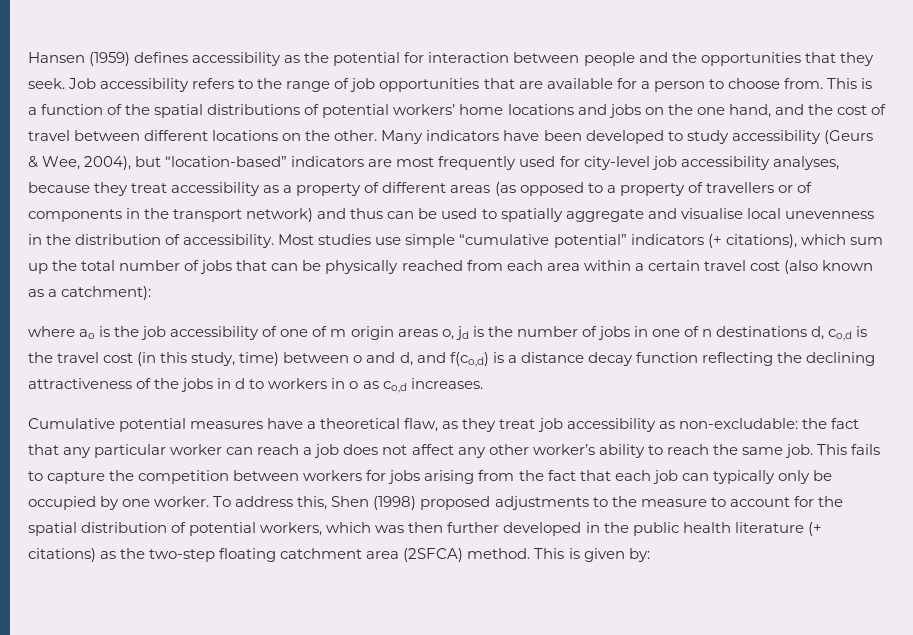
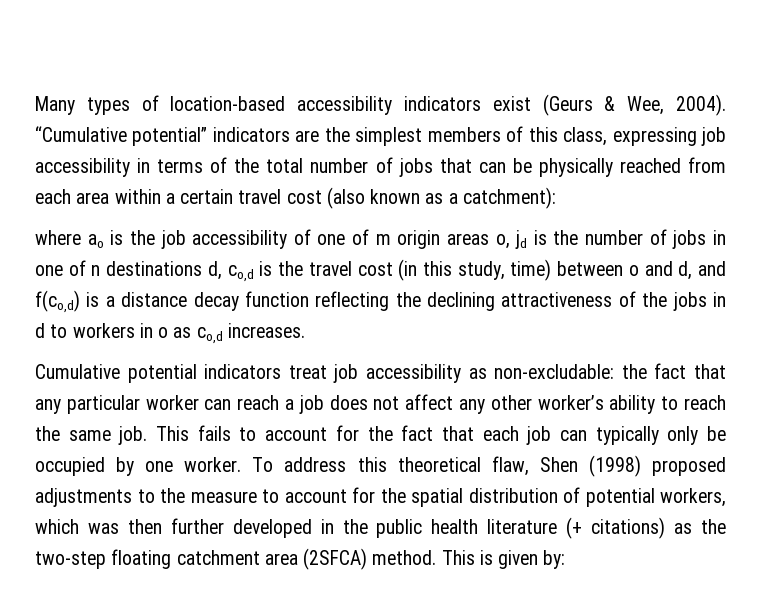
[28,52,874,66] [28,78,872,92] [28,104,886,118] [28,130,873,144] [28,156,839,170] [28,182,812,196] [28,208,874,222] [28,234,883,248] [28,263,48,274] Hansen (1959) defines accessibility as the potential for interaction between people and the opportunities that they seek. Job accessibility refers to the range of job opportunities that are available for a person to choose from. This is a function of the spatial distributions of potential workers’ home locations and jobs on the one hand, and the cost of travel between different locations on the other. Many indicators have been developed to study accessibility (Geurs & Wee, 2004), but “location-based” indicators are most frequently used for city-level job accessibility analyses, because they treat accessibility as a property of different areas (as opposed to a property of travellers or of components in the transport network) and thus can be used to spatially aggregate and visualise local unevenness in the distribution of accessibility. Most studies use simple “cumulative potential” indicators (+ citations), which sum up -> [35,94,726,116] [35,126,726,146] [35,157,228,177] Many types of location-based accessibility indicators exist (Geurs & Wee, 2004). “Cumulative potential” indicators are the simplest members of this class, expressing job accessibility in terms of
[190,418,497,432] measures have a theoretical flaw, as they -> [204,364,282,379] indicators
[47,470,515,484] capture the competition between workers for jobs arising from -> [265,425,359,441] account for
[297,496,328,510] this, -> [357,456,529,476] this theoretical flaw,

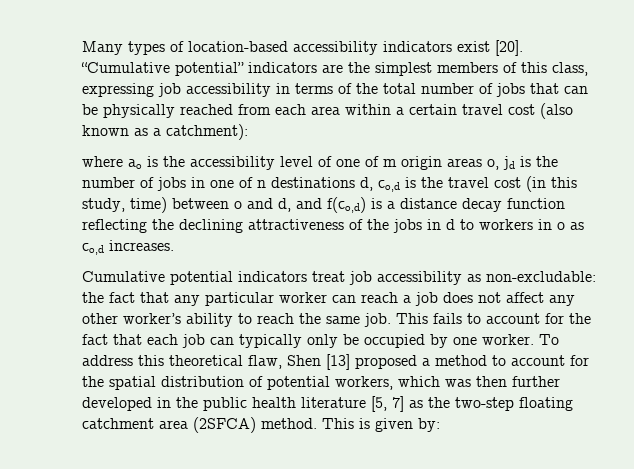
[542,94,726,116] (Geurs & Wee, 2004). -> [495,40,523,56] [20].
[160,230,288,249] job accessibility -> [190,156,313,170] accessibility level
[588,455,727,477] [35,488,257,507] (1998) proposed adjustments to the measure -> [326,354,487,370] [13] proposed a method
[566,517,666,539] (+ citations) -> [371,396,404,412] [5, 7]

